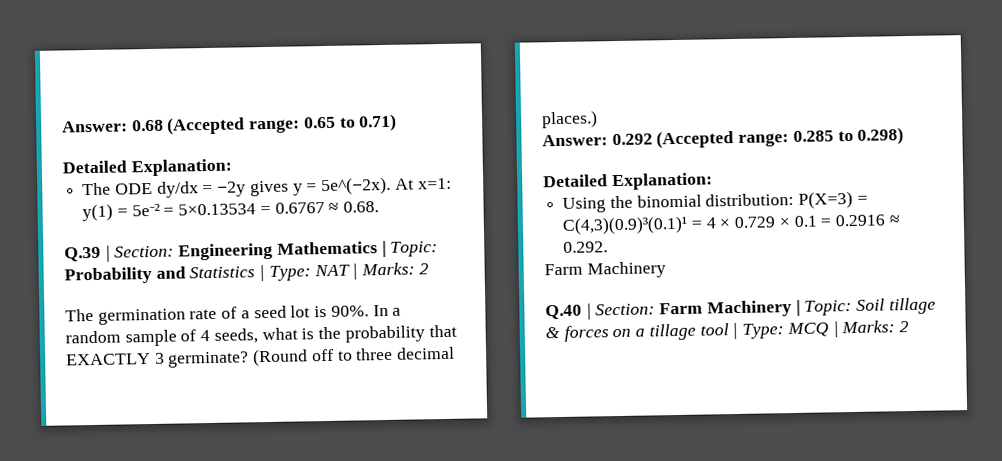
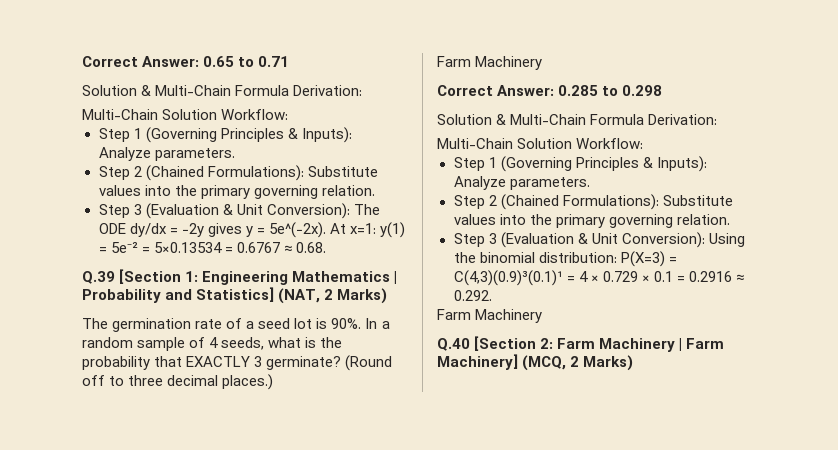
[62,113,398,135] [62,158,233,177] Answer: 0.68 (Accepted range: 0.65 to 0.71) // Detailed Explanation: // -> [82,56,290,67] [82,85,363,96] [82,109,289,120] [98,127,352,143] [98,147,235,161] [98,165,378,181] [98,185,375,199] [98,203,350,219] Correct Answer: 0.65 to 0.71 // Solution & Multi-Chain Formula Derivation: // Multi-Chain Solution Workflow: // Step 1 (Governing Principles & Inputs): Analyze parameters. // Step 2 (Chained Formulations): Substitute values into the primary governing relation. // Step 3 (Evaluation & Unit Conversion):
[104,245,175,262] | Section: -> [119,269,199,284] [Section 1:
[390,241,439,257] Topic: -> (398, 277) none
[189,262,429,282] Statistics | Type: NAT | Marks: 2 -> [196,287,388,304] Statistics] (NAT, 2 Marks)
[542,127,905,149] [543,172,713,191] Answer: 0.292 (Accepted range: 0.285 to 0.298) // Detailed Explanation: // -> [437,56,543,70] [437,85,663,96] [437,114,718,125] [437,138,644,149] [453,156,707,172] [453,176,590,190] [453,194,733,210] [453,214,730,228] [453,232,705,248] Farm Machinery // Correct Answer: 0.285 to 0.298 // Solution & Multi-Chain Formula Derivation: // Multi-Chain Solution Workflow: // Step 1 (Governing Principles & Inputs): Analyze parameters. // Step 2 (Chained Formulations): Substitute values into the primary governing relation. // Step 3 (Evaluation & Unit Conversion):
[585,303,656,320] | Section: -> [474,336,554,351] [Section 2:
[804,297,936,316] [545,320,909,342] Topic: Soil tillage & forces on a tillage tool | Type: MCQ | Marks: 2 -> [686,338,725,349] [437,354,634,371] Farm Machinery] (MCQ, 2 Marks)

